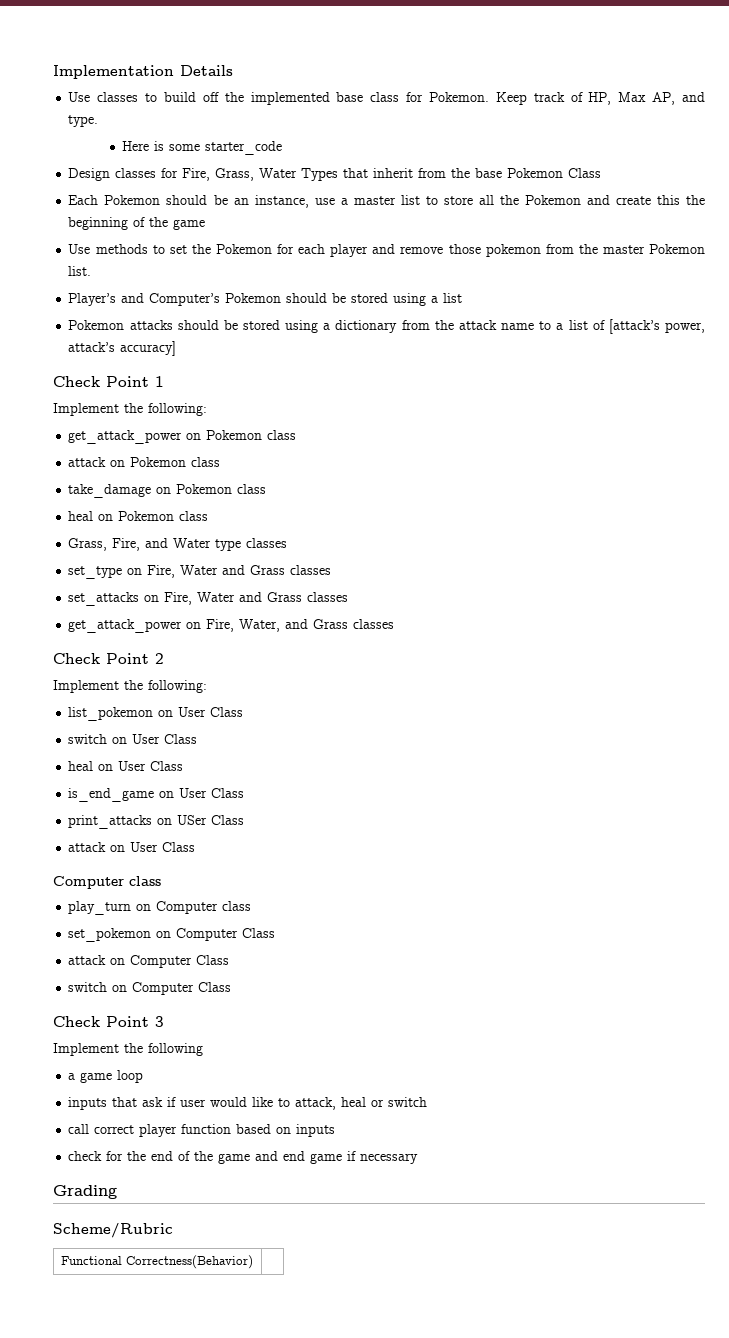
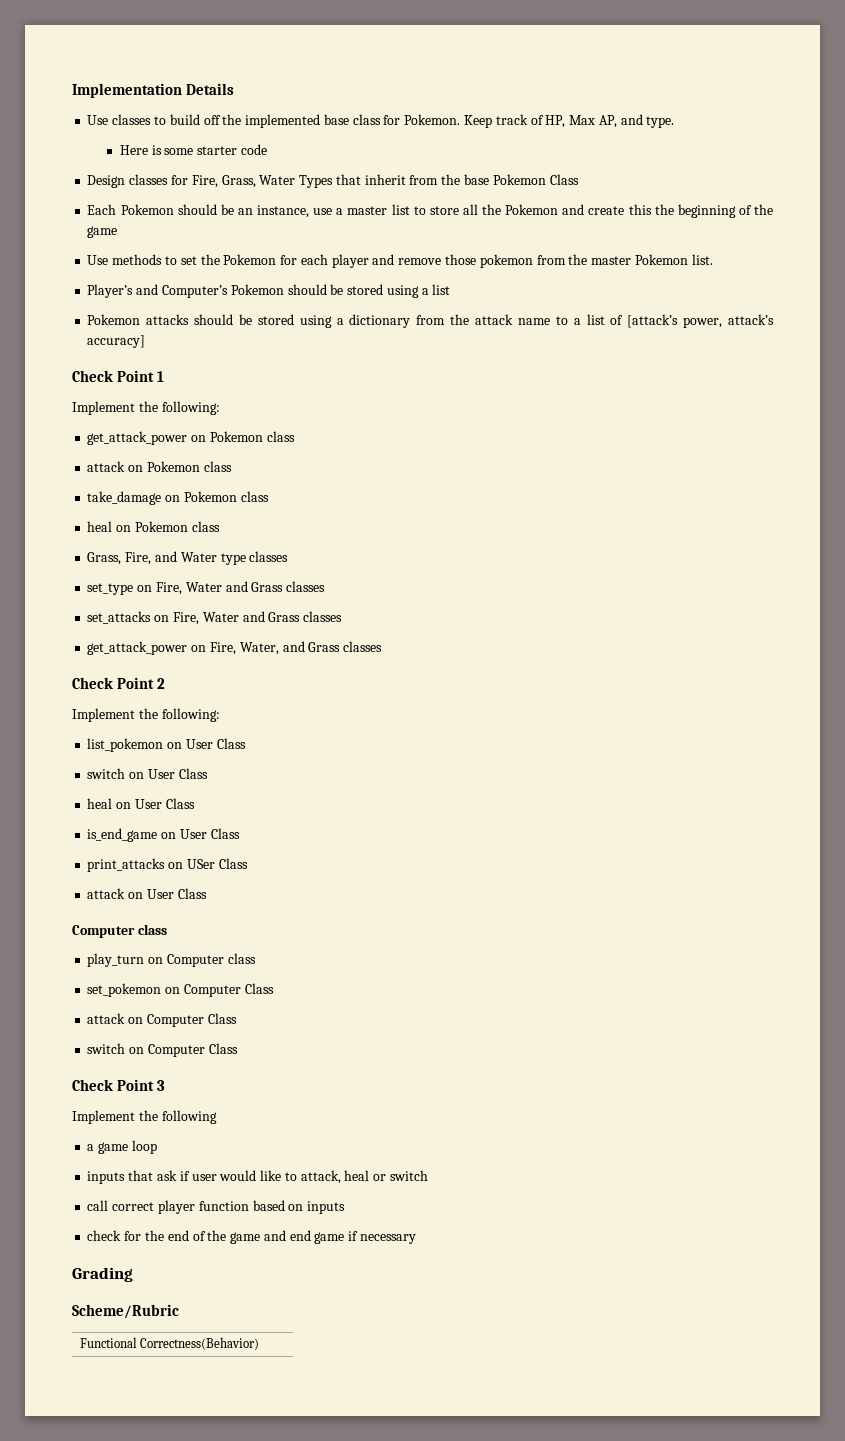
[205,141,283,155] starter_code -> [197,144,267,155] starter code

